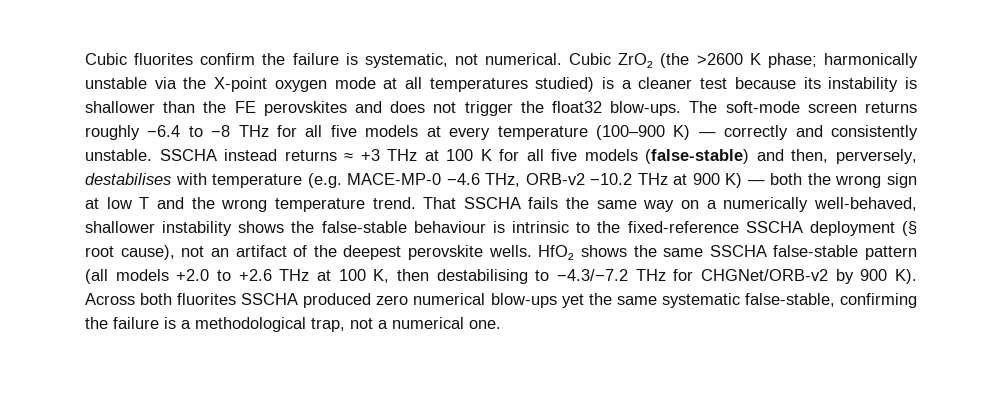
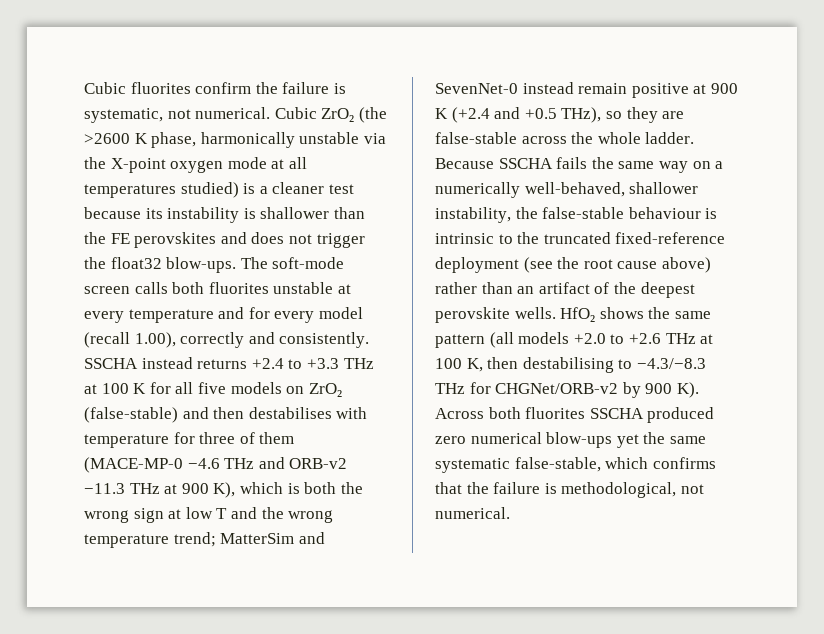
[767,53,817,68] phase; -> [151,132,197,148] phase,
[865,102,918,113] [85,125,918,140] [85,149,380,161] returns roughly −6.4 to −8 THz for all five models at every temperature (100–900 K) — correctly and consistently unstable. SSCHA instead returns ≈ +3 -> [134,282,351,294] [84,307,363,323] [84,332,370,348] [84,357,339,369] calls both fluorites unstable at every temperature and for every model (recall 1.00), correctly and consistently. SSCHA instead returns +2.4 to +3.3
[645,149,917,164] [85,173,765,188] (false-stable) and then, perversely, destabilises with temperature (e.g. MACE-MP-0 −4.6 THz, ORB-v2 −10.2 THz at 900 K) — -> [286,383,342,397] [84,407,368,423] [84,432,295,448] [84,457,348,473] [84,482,300,498] on ZrO₂ (false-stable) and then destabilises with temperature for three of them (MACE-MP-0 −4.6 THz and ORB-v2 −11.3 THz at 900 K), which is
[372,197,457,209] trend. That -> [173,532,325,547] [435,82,738,98] [435,107,685,123] [435,132,695,144] [435,158,494,169] trend; MatterSim and SevenNet-0 instead remain positive at 900 K (+2.4 and +0.5 THz), so they are false-stable across the whole ladder. Because
[162,221,285,236] instability shows -> [435,207,511,223] instability,
[627,221,918,236] [85,245,205,260] fixed-reference SSCHA deployment (§ root cause), not -> [543,232,726,244] [435,257,711,273] [435,282,513,294] truncated fixed-reference deployment (see the root cause above) rather than
[709,245,859,257] SSCHA false-stable -> (711, 315) none
[557,269,628,281] −4.3/−7.2 -> [636,358,706,369] −4.3/−8.3
[840,293,918,308] [85,317,501,332] confirming the failure is a methodological trap, not a numerical one. -> [605,457,716,469] [435,482,704,498] [435,507,510,519] which confirms that the failure is methodological, not numerical.

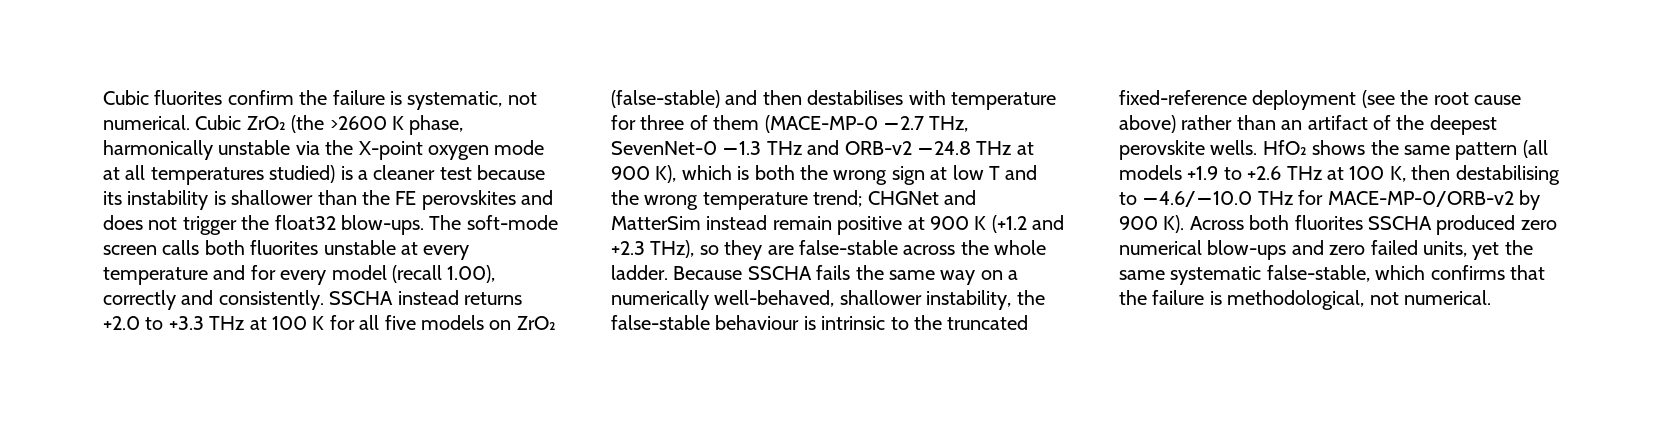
[251,358,284,369] +2.4 -> [103,316,140,330] +2.0
[187,458,220,469] −4.6 -> [883,116,969,132] [611,141,762,155] −2.7 THz, SevenNet-0 −1.3
[84,483,125,494] −11.3 -> [917,141,971,155] −24.8
[220,532,325,544] [435,83,518,94] MatterSim and SevenNet-0 -> [867,190,976,205] [611,216,701,230] CHGNet and MatterSim
[451,107,557,123] (+2.4 and +0.5 -> [991,215,1065,233] [611,241,645,255] (+1.2 and +2.3
[573,333,606,344] +2.0 -> [1187,166,1219,180] +1.9
[636,358,706,369] −4.3/−8.3 -> [1142,191,1253,207] −4.6/−10.0
[495,383,619,394] CHGNet/ORB-v2 -> [1327,191,1514,207] MACE-MP-0/ORB-v2
(613, 440) none -> [1291,240,1467,257] and zero failed units,

